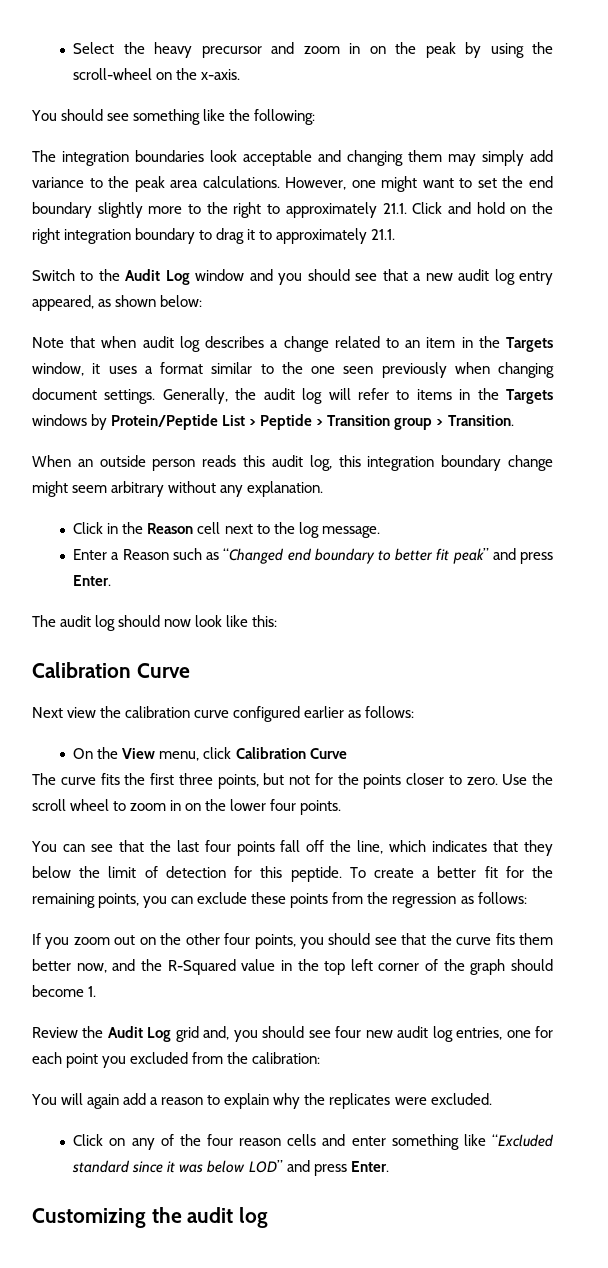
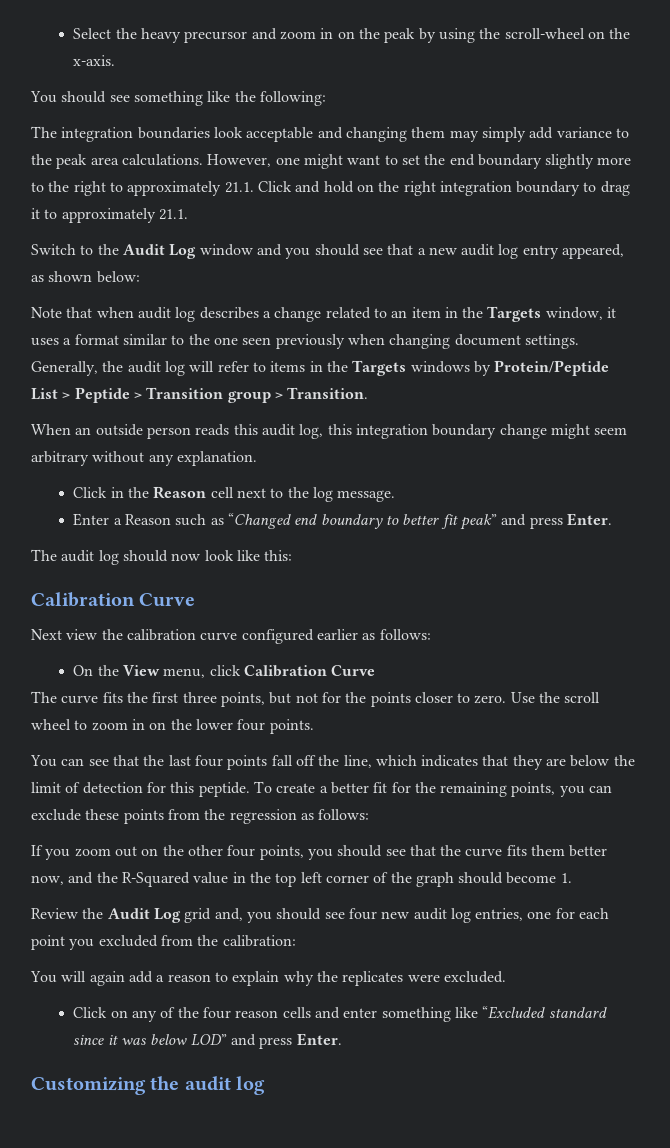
(553, 848) none -> [546,758,567,766] are

